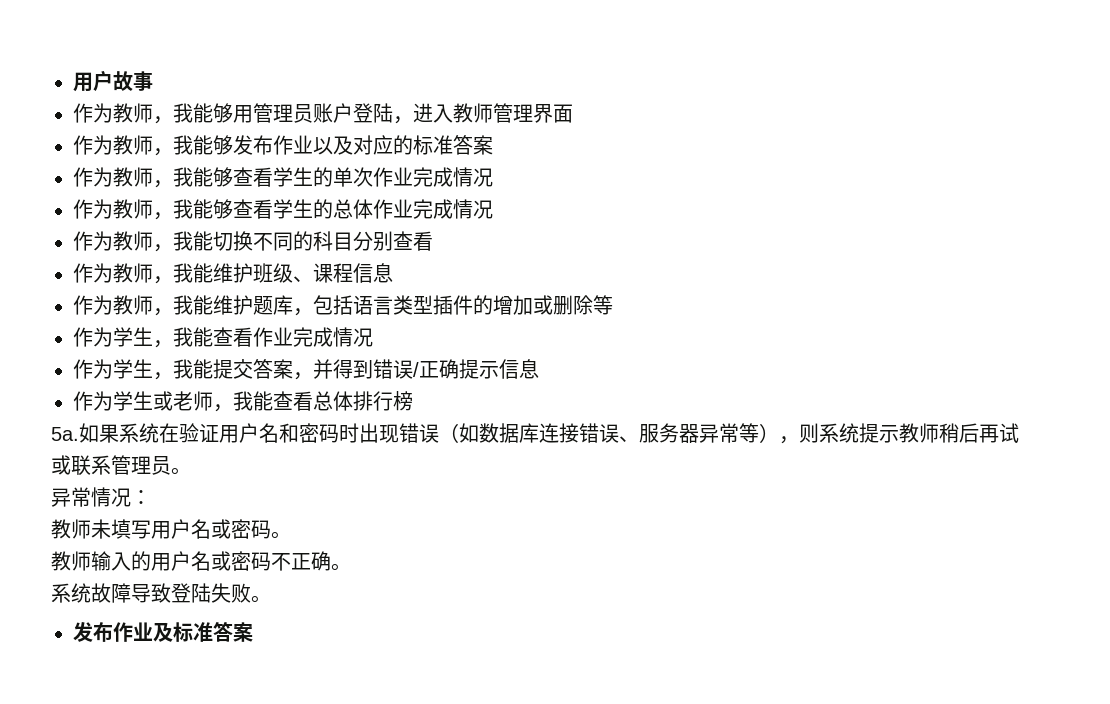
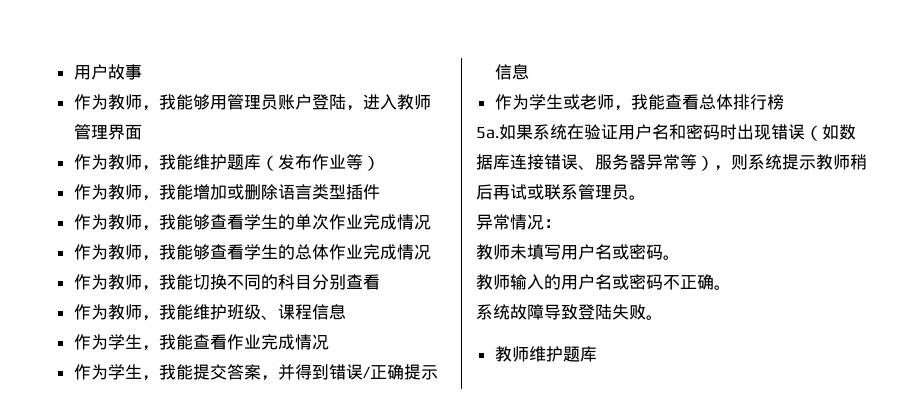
[213,135,493,155] 够发布作业以及对应的标准答案 -> [192,154,380,171] [73,184,380,201] 维护题库（发布作业等） // 作为教师，我能增加或删除语言类型插件
[73,295,613,316] // 作为教师，我能维护题库，包括语言类型插件的增加或删除等 -> (346, 312) none
[73,621,253,642] 发布作业及标准答案 -> [494,346,597,362] 教师维护题库

